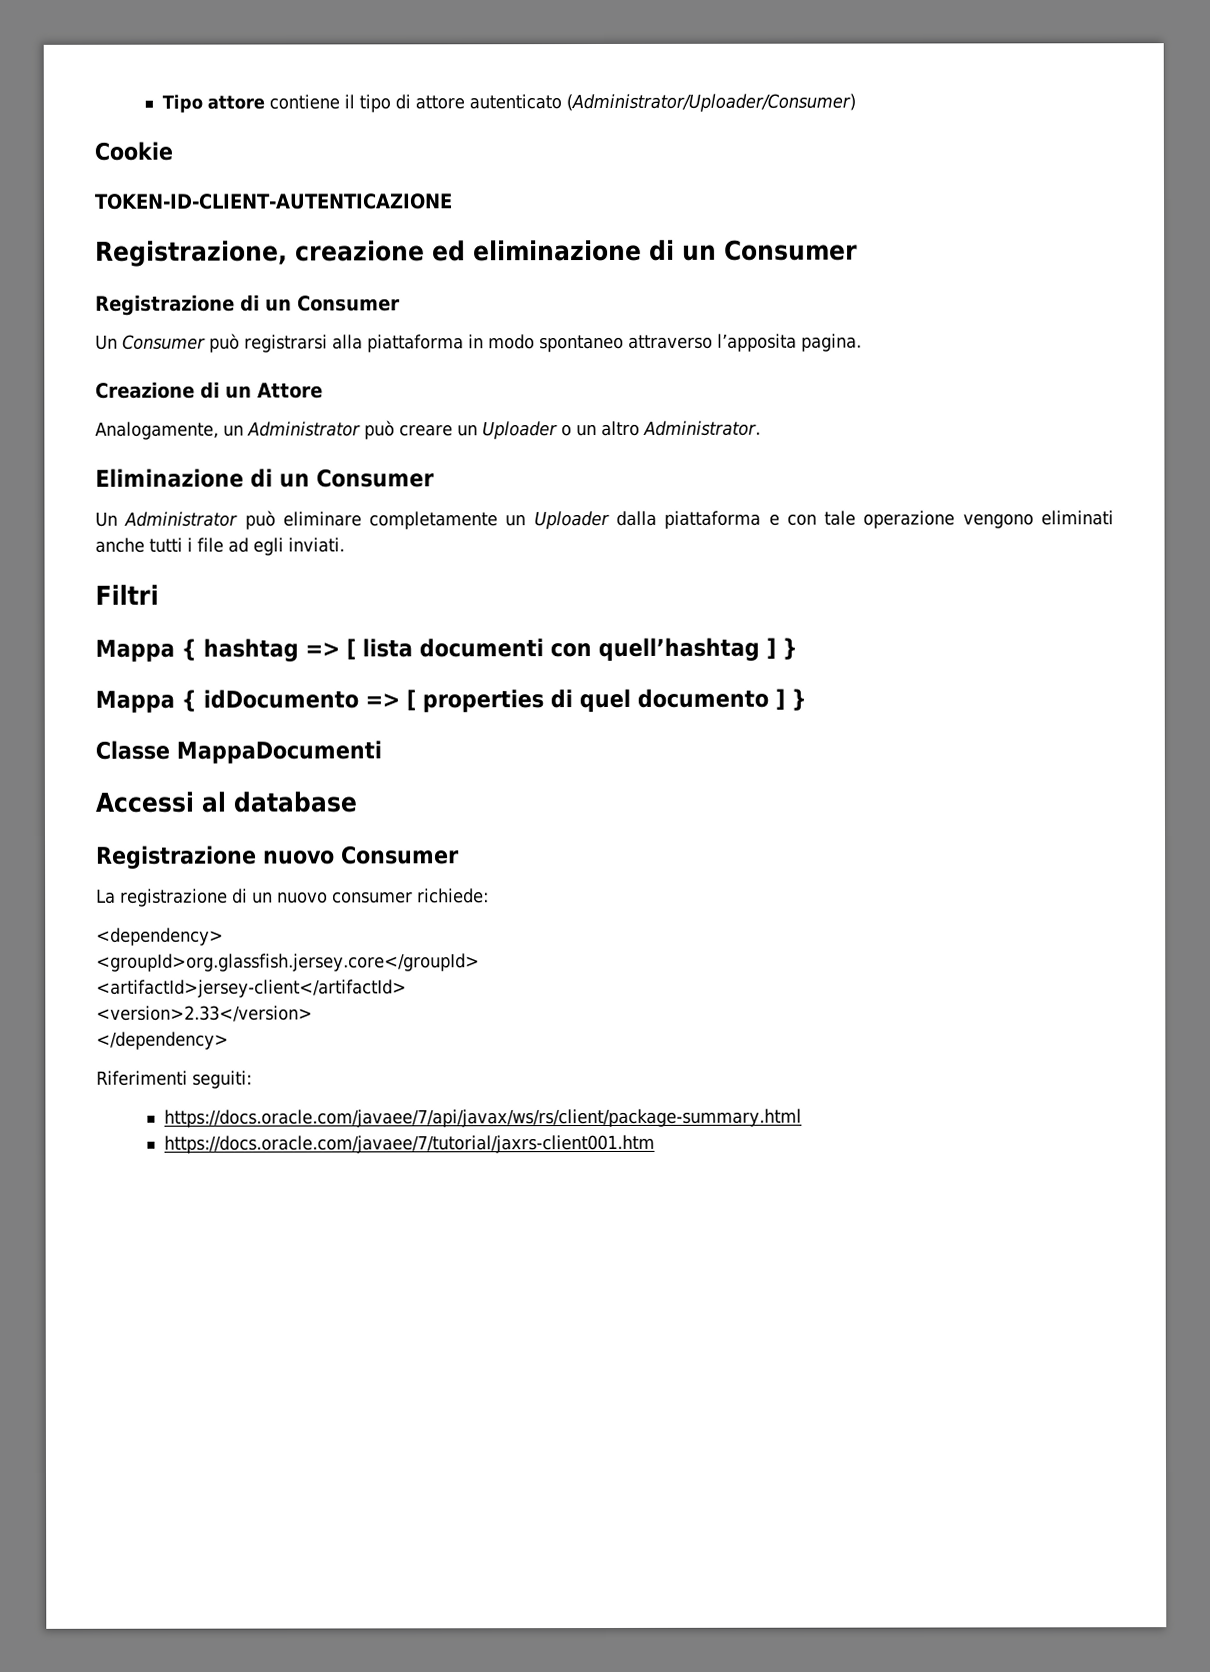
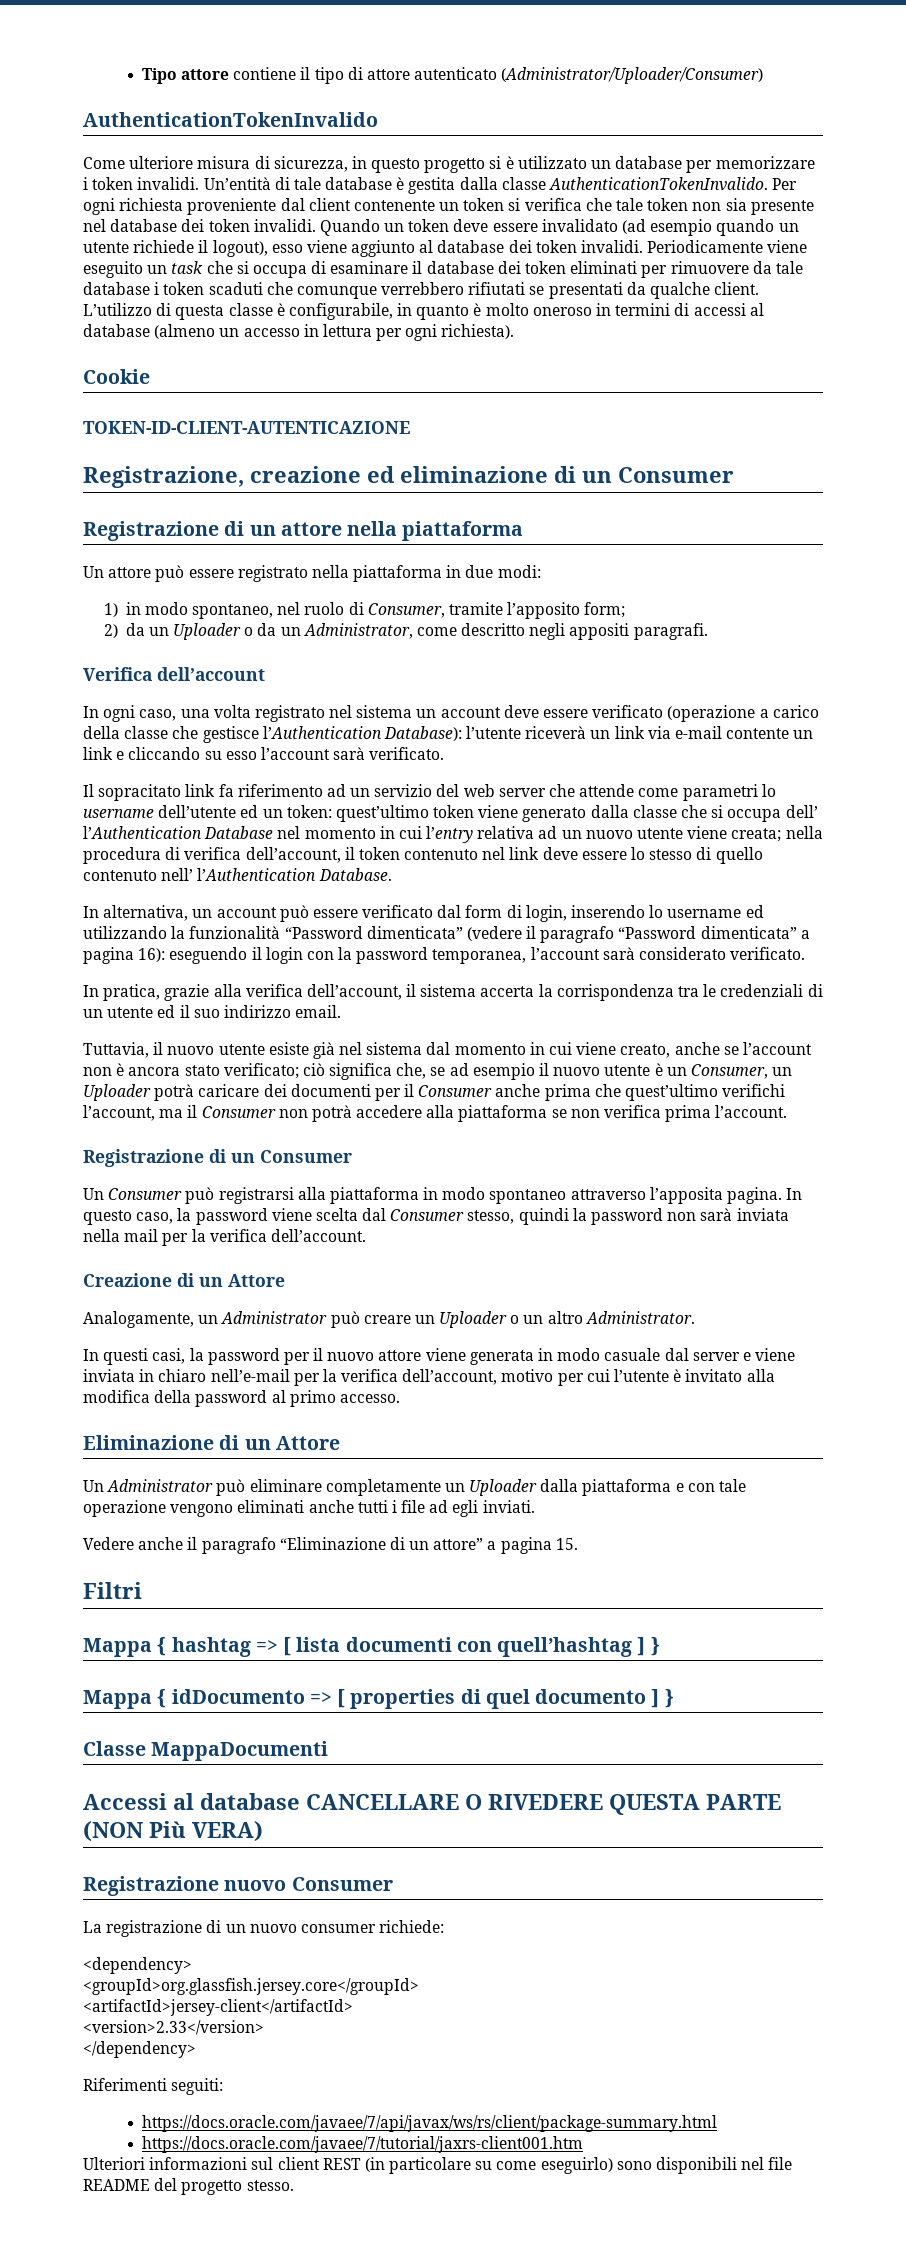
(856, 103) none -> [83,112,378,127] [83,156,815,173] [83,177,798,194] [83,198,814,215] [83,219,799,236] [83,240,808,257] [83,261,803,278] [83,282,760,299] [83,303,764,320] [83,324,515,341] // AuthenticationTokenInvalido // Come ulteriore misura di sicurezza, in questo progetto si è utilizzato un database per memorizzare i token invalidi. Un’entità di tale database è gestita dalla classe AuthenticationTokenInvalido. Per ogni richiesta proveniente dal client contenente un token si verifica che tale token non sia presente nel database dei token invalidi. Quando un token deve essere invalidato (ad esempio quando un utente richiede il logout), esso viene aggiunto al database dei token invalidi. Periodicamente viene eseguito un task che si occupa di esaminare il database dei token eliminati per rimuovere da tale database i token scaduti che comunque verrebbero rifiutati se presentati da qualche client. L’utilizzo di questa classe è configurabile, in quanto è molto oneroso in termini di accessi al database (almeno un accesso in lettura per ogni richiesta).
(858, 250) none -> [83,521,524,541] [83,565,541,582] [103,602,626,619] [103,623,708,640] [83,667,265,681] [83,705,819,722] [83,726,814,743] [83,747,445,760] [83,784,776,801] [83,805,818,822] [83,826,823,843] [83,847,763,864] [83,868,392,881] [83,905,764,922] [83,926,810,943] [83,947,806,964] [83,984,823,1001] [83,1005,342,1018] [83,1042,812,1059] [83,1063,793,1080] [83,1084,786,1101] [83,1105,788,1122] // Registrazione di un attore nella piattaforma // Un attore può essere registrato nella piattaforma in due modi: // 1) in modo spontaneo, nel ruolo di Consumer, tramite l’apposito form; // 2) da un Uploader o da un Administrator, come descritto negli appositi paragrafi. // Verifica dell’account // In ogni caso, una volta registrato nel sistema un account deve essere verificato (operazione a carico della classe che gestisce l’Authentication Database): l’utente riceverà un link via e-mail contente un link e cliccando su esso l’account sarà verificato. // Il sopracitato link fa riferimento ad un servizio del web server che attende come parametri lo username dell’utente ed un token: quest’ultimo token viene generato dalla classe che si occupa dell’ l’Authentication Database nel momento in cui l’entry relativa ad un nuovo utente viene creata; nella procedura di verifica dell’account, il token contenuto nel link deve essere lo stesso di quello contenuto nell’ l’Authentication Database. // In alternativa, un account può essere verificato dal form di login, inserendo lo username ed utilizzando la funzionalità “Password dimenticata” (vedere il paragrafo “Password dimenticata” a pagina 16): eseguendo il login con la password temporanea, l’account sarà considerato verificato. // In pratica, grazie alla verifica dell’account, il sistema accerta la corrispondenza tra le credenziali di un utente ed il suo indirizzo email. // Tuttavia, il nuovo utente esiste già nel sistema dal momento in cui viene creato, anche se l’account non è ancora stato verificato; ciò significa che, se ad esempio il nuovo utente è un Consumer, un Uploader potrà caricare dei documenti per il Consumer anche prima che quest’ultimo verifichi l’account, ma il Consumer non potrà accedere alla piattaforma se non verifica prima l’account.
(862, 342) none -> [786,1188,803,1200] [83,1208,789,1225] [83,1229,366,1246] In questo caso, la password viene scelta dal Consumer stesso, quindi la password non sarà inviata nella mail per la verifica dell’account.
(761, 428) none -> [83,1348,796,1365] [83,1369,775,1386] [83,1390,400,1407] // In questi casi, la password per il nuovo attore viene generata in modo casuale dal server e viene inviata in chiaro nell’e-mail per la verifica dell’account, motivo per cui l’utente è invitato alla modifica della password al primo accesso.
[316,468,435,488] Consumer -> [275,1436,340,1450] Attore
(345, 545) none -> [83,1537,578,1554] // Vedere anche il paragrafo “Eliminazione di un attore” a pagina 15.
(357, 802) none -> [306,1794,781,1815] [83,1821,263,1842] CANCELLARE O RIVEDERE QUESTA PARTE (NON Più VERA)
(655, 1144) none -> [83,2157,793,2174] [83,2178,294,2195] // Ulteriori informazioni sul client REST (in particolare su come eseguirlo) sono disponibili nel file README del progetto stesso.

